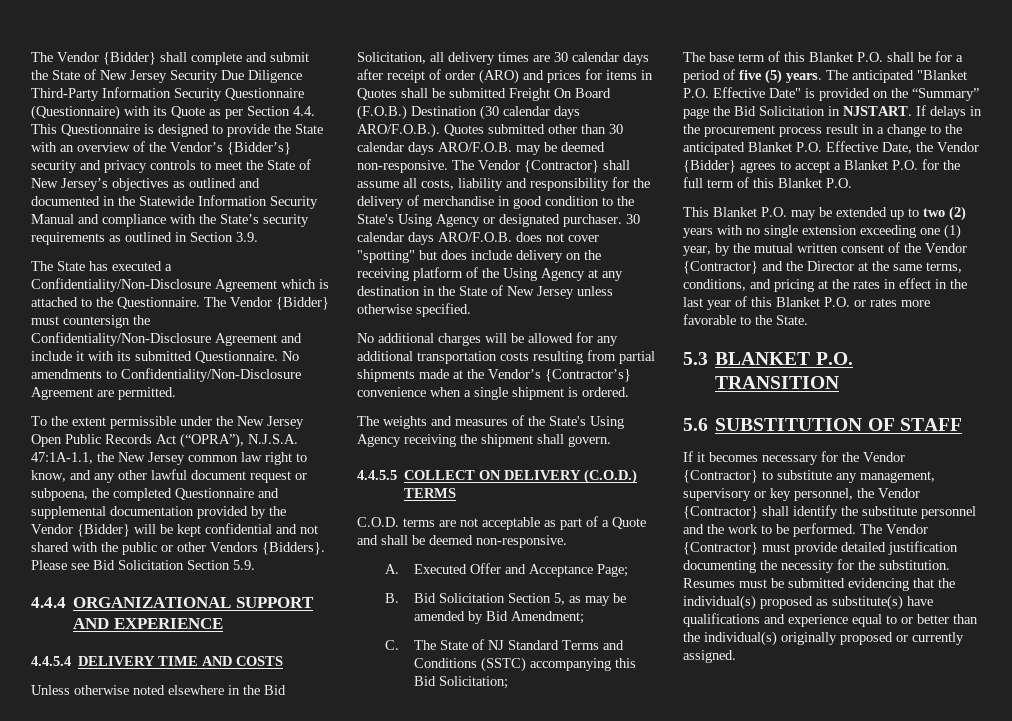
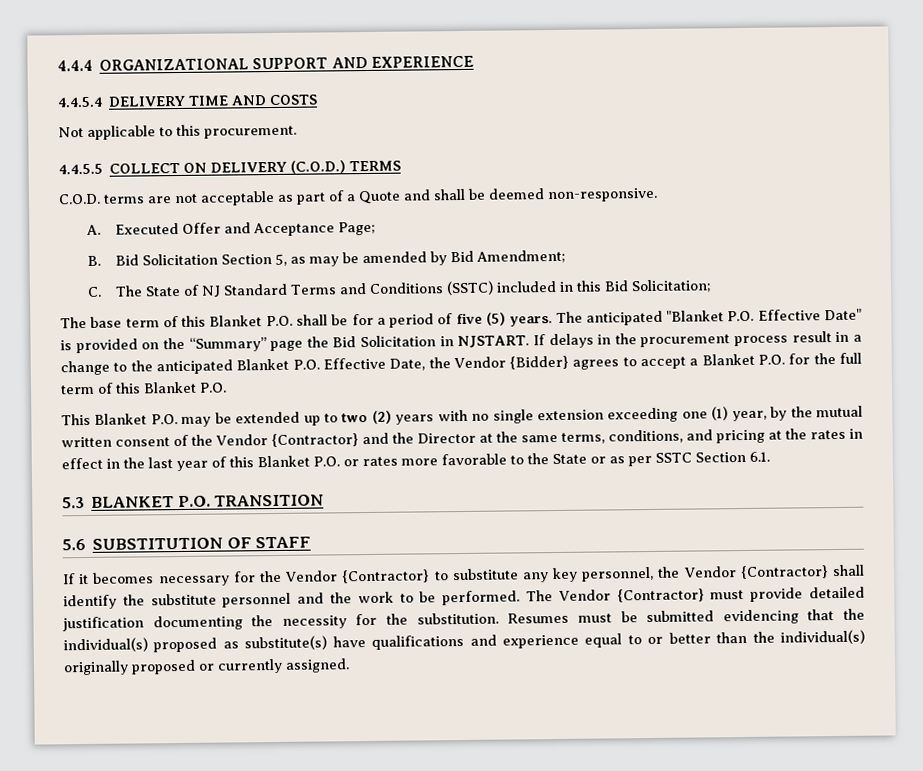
[31,52,309,65] [31,69,302,83] [31,87,304,101] [31,105,315,120] [31,124,323,137] [31,141,291,155] [31,159,311,173] [31,178,260,191] [31,195,318,209] [31,214,309,227] [31,232,258,245] [31,261,172,271] [31,278,329,292] [31,297,329,310] [31,315,150,328] [31,332,302,346] [31,351,299,363] [31,368,301,382] [31,387,176,400] [31,416,304,429] [31,433,298,448] [31,452,307,465] [31,469,307,483] [31,488,279,501] [31,506,286,519] [31,523,318,537] [31,542,325,555] [31,560,255,570] The Vendor {Bidder} shall complete and submit the State of New Jersey Security Due Diligence Third-Party Information Security Questionnaire (Questionnaire) with its Quote as per Section 4.4. This Questionnaire is designed to provide the State with an overview of the Vendor’s {Bidder’s} security and privacy controls to meet the State of New Jersey’s objectives as outlined and documented in the Statewide Information Security Manual and compliance with the State’s security requirements as outlined in Section 3.9. // The State has executed a Confidentiality/Non-Disclosure Agreement which is attached to the Questionnaire. The Vendor {Bidder} must countersign the Confidentiality/Non-Disclosure Agreement and include it with its submitted Questionnaire. No amendments to Confidentiality/Non-Disclosure Agreement are permitted. // To the extent permissible under the New Jersey Open Public Records Act (“OPRA”), N.J.S.A. 47:1A-1.1, the New Jersey common law right to know, and any other lawful document request or subpoena, the completed Questionnaire and supplemental documentation provided by the Vendor {Bidder} will be kept confidential and not shared with the public or other Vendors {Bidders}. Please see Bid Solicitation Section 5.9. // -> (57, 65) none
[31,685,286,695] [357,52,649,65] [357,69,653,84] [357,88,611,101] [357,105,580,120] [357,123,623,138] [357,142,605,155] [357,160,630,173] [357,177,650,191] [357,195,634,209] [357,214,640,227] [357,232,599,245] [357,250,601,263] [357,267,623,281] [357,285,613,299] [357,303,471,317] [357,332,618,346] [357,350,655,364] [357,369,631,382] [357,387,629,400] [357,415,624,429] [357,434,611,447] Unless otherwise noted elsewhere in the Bid Solicitation, all delivery times are 30 calendar days after receipt of order (ARO) and prices for items in Quotes shall be submitted Freight On Board (F.O.B.) Destination (30 calendar days ARO/F.O.B.). Quotes submitted other than 30 calendar days ARO/F.O.B. may be deemed non-responsive. The Vendor {Contractor} shall assume all costs, liability and responsibility for the delivery of merchandise in good condition to the State's Using Agency or designated purchaser. 30 calendar days ARO/F.O.B. does not cover "spotting" but does include delivery on the receiving platform of the Using Agency at any destination in the State of New Jersey unless otherwise specified. // No additional charges will be allowed for any additional transportation costs resulting from partial shipments made at the Vendor’s {Contractor’s} convenience when a single shipment is ordered. // The weights and measures of the State's Using Agency receiving the shipment shall govern. -> [58,124,297,140] Not applicable to this procurement.
[529,658,611,671] accompanying -> [495,280,574,293] included in
[776,315,808,325] State. -> [551,451,770,467] State or as per SSTC Section 6.1.
[860,471,935,483] [683,488,766,501] management, supervisory or -> (549, 577) none

